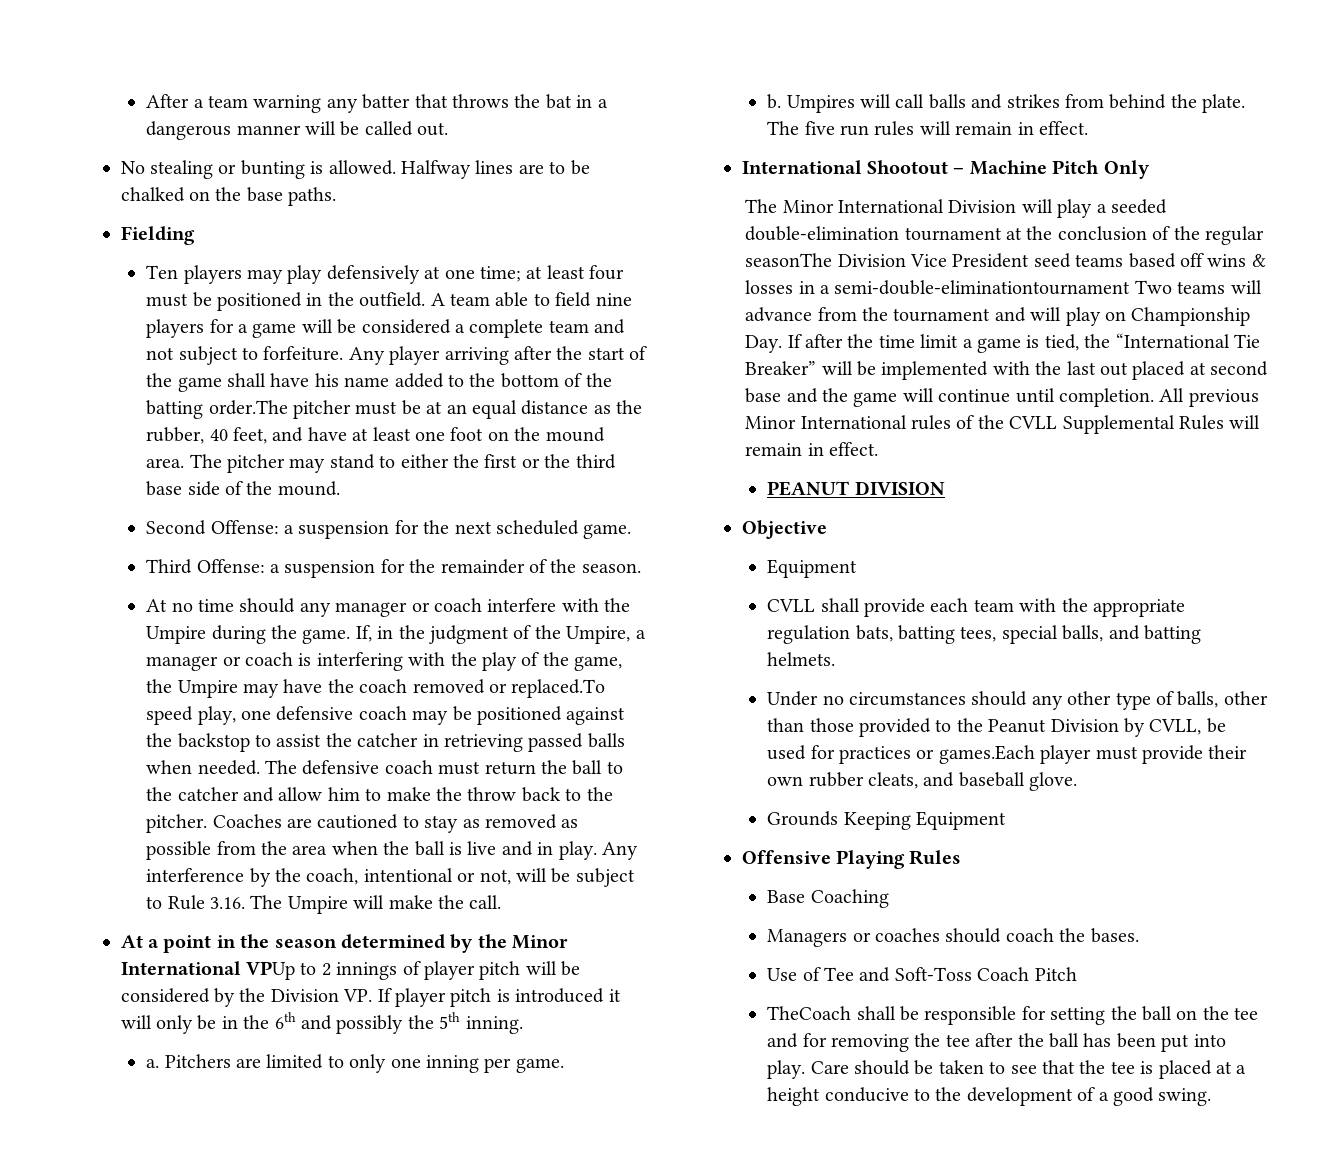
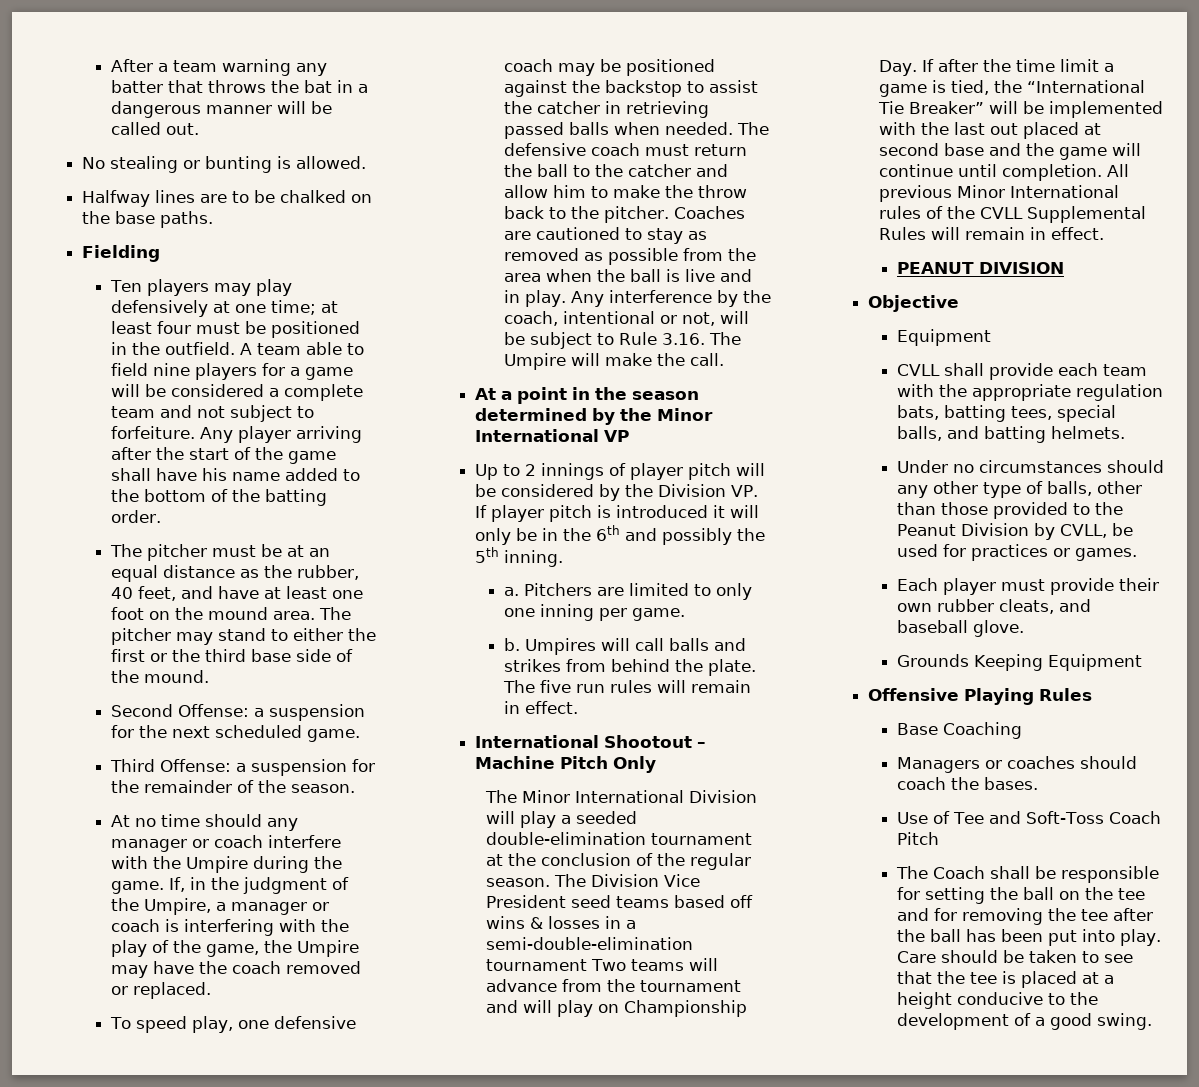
(396, 167) none -> (366, 162) //
[208,400,288,415] order.The -> [111,510,162,523] [110,544,143,557] order. // The
[511,679,606,698] replaced.To -> [133,982,212,999] [110,1017,132,1029] replaced. // To
[246,961,296,980] VPUp -> [603,430,629,442] [474,464,498,480] VP // Up
[745,253,833,267] seasonThe -> [486,874,587,887] season. The
[834,280,1131,295] semi-double-eliminationtournament -> [486,937,694,950] [486,959,588,971] semi-double-elimination tournament
[938,745,1035,764] games.Each -> [1075,548,1138,561] [897,578,939,591] games. // Each
[767,1006,852,1020] TheCoach -> [896,866,986,879] The Coach

